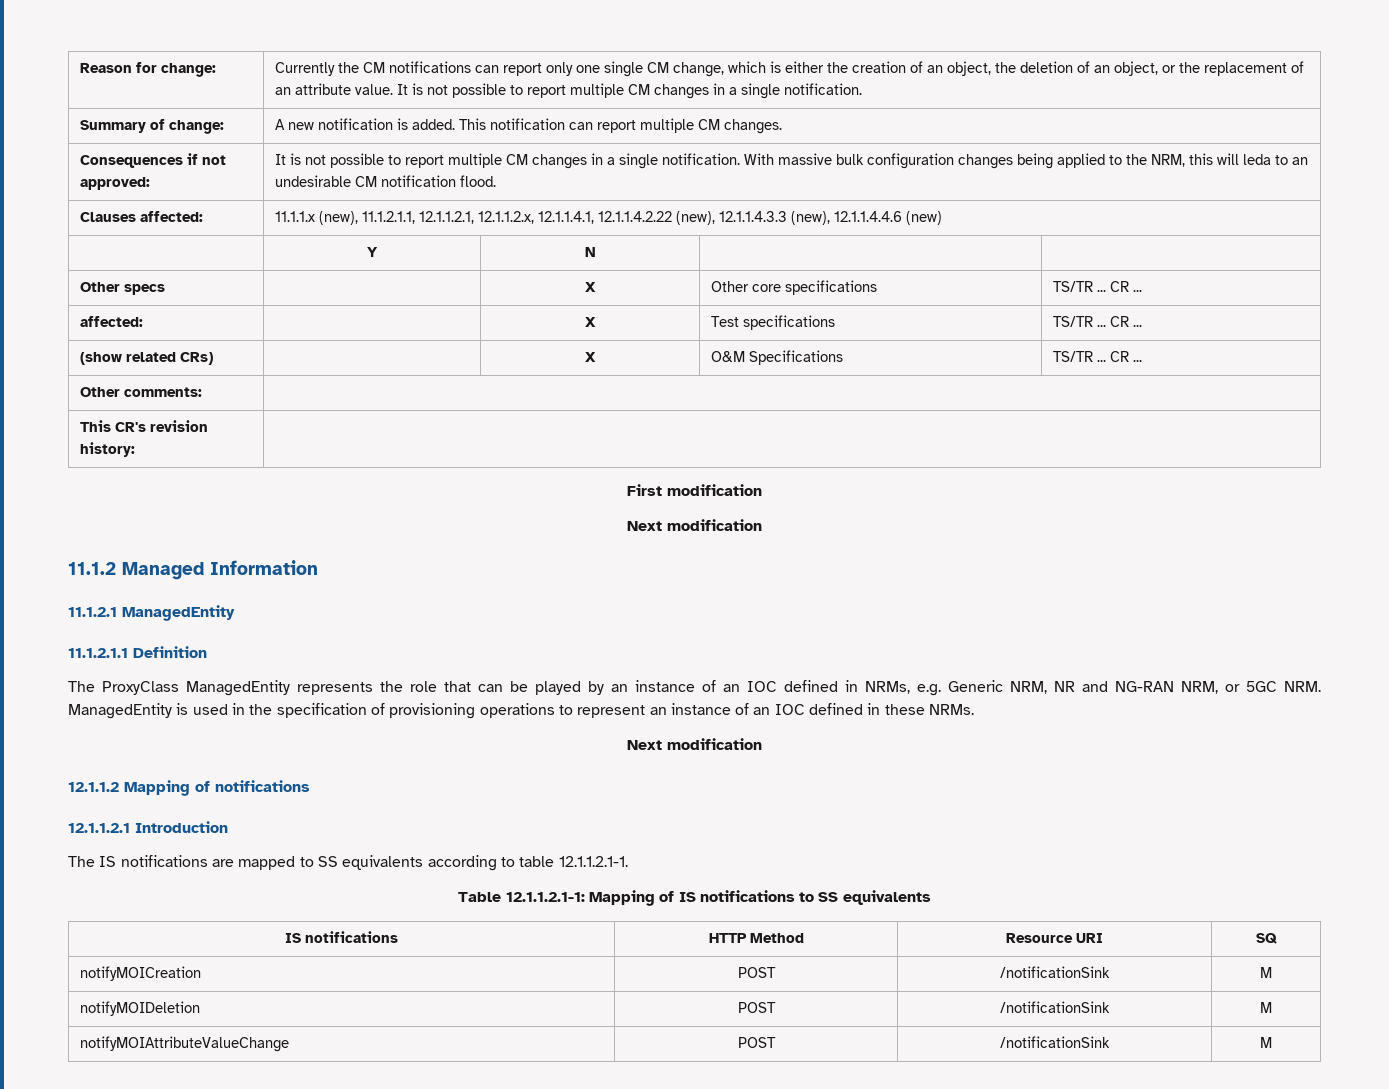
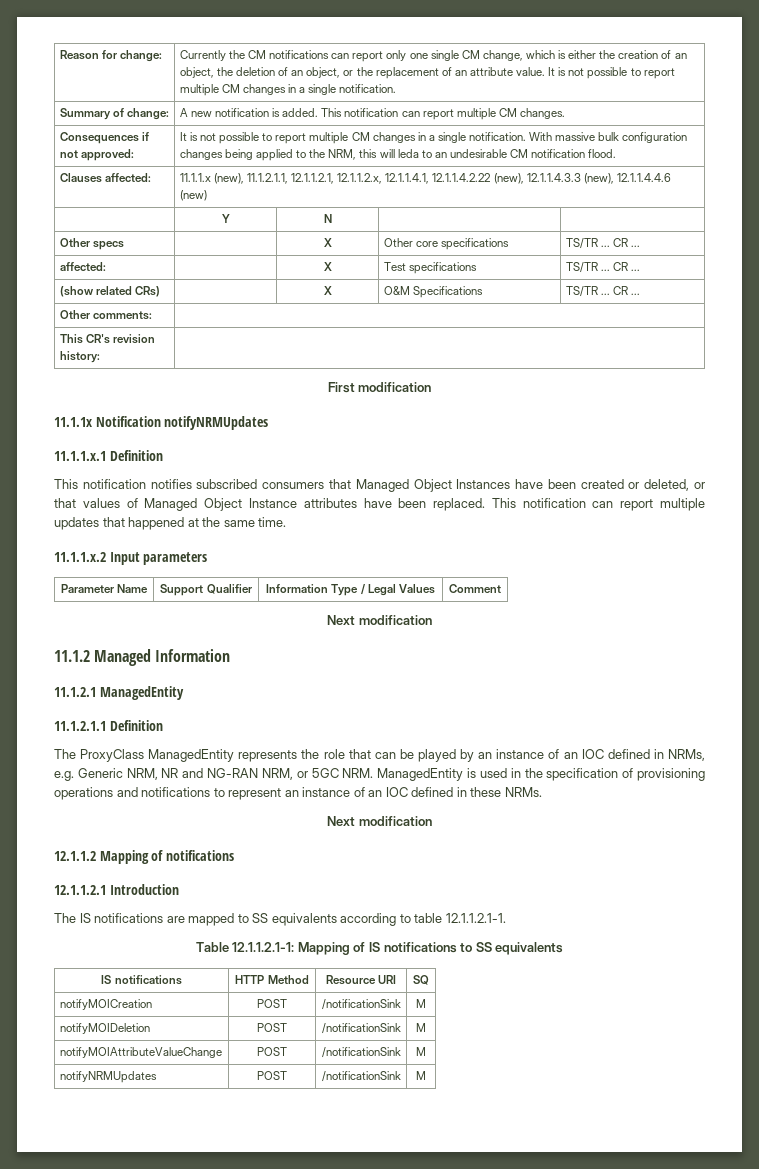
(762, 490) none -> [54,416,269,430] [54,450,163,461] [54,479,706,492] [54,498,706,511] [54,517,287,530] [54,552,208,565] [60,584,149,593] [160,584,252,596] [266,584,435,596] [449,584,501,593] // 11.1.1x Notification notifyNRMUpdates // 11.1.1.x.1 Definition // This notification notifies subscribed consumers that Managed Object Instances have been created or deleted, or that values of Managed Object Instance attributes have been replaced. This notification can report multiple updates that happened at the same time. // 11.1.1.x.2 Input parameters // Parameter Name | Support Qualifier | Information Type / Legal Values | Comment
(555, 710) none -> [116,787,211,797] and notifications
(1272, 1042) none -> [59,1071,157,1083] [257,1071,287,1080] [321,1071,401,1082] [416,1071,426,1080] // notifyNRMUpdates | POST | /notificationSink | M

